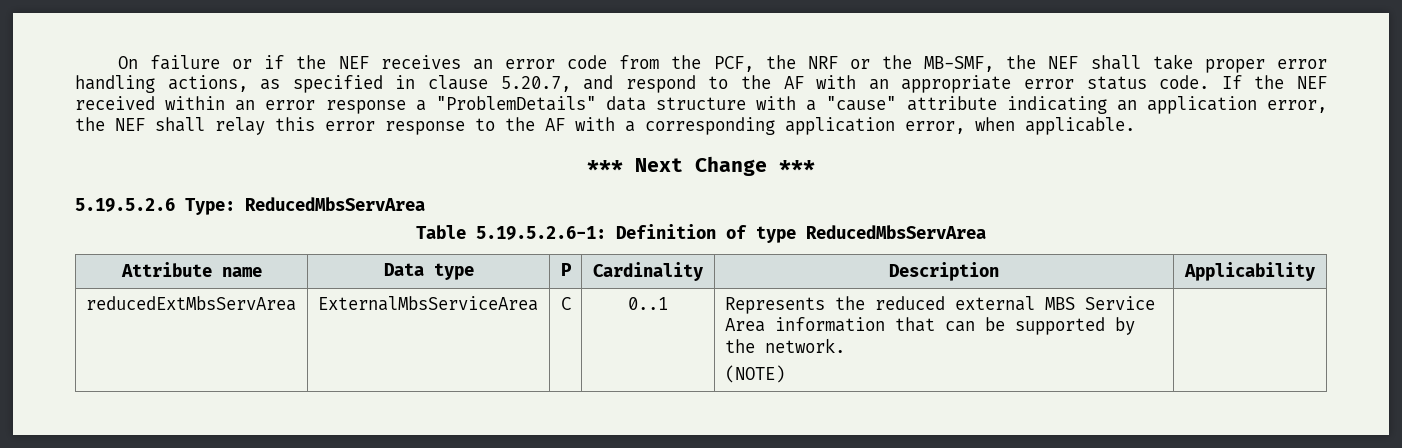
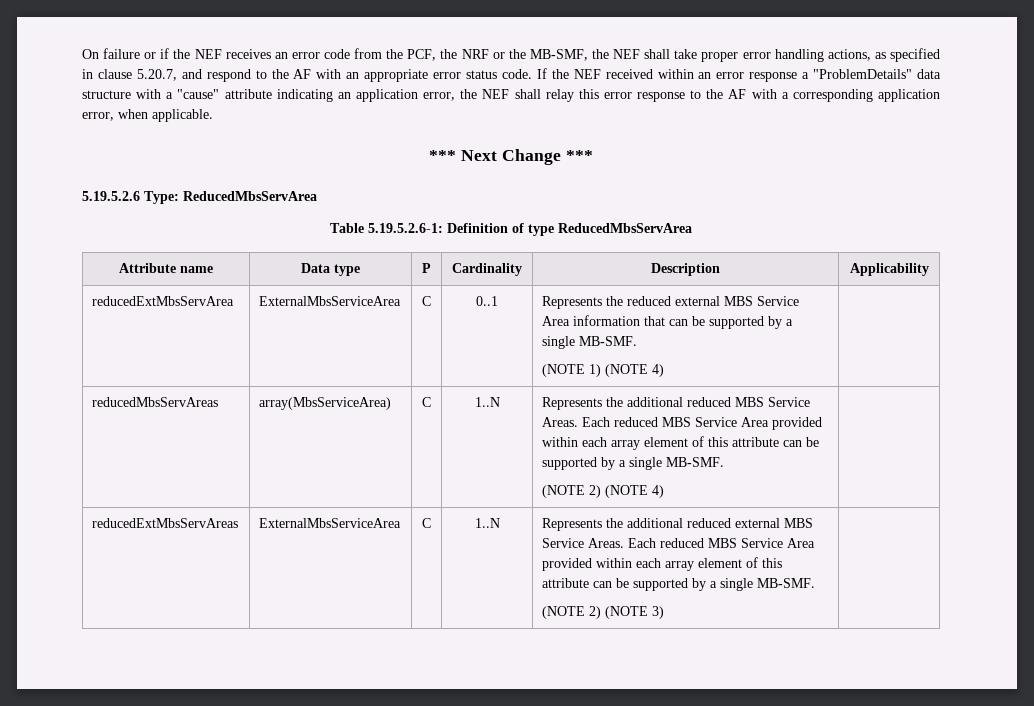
[724,338,845,353] [724,365,785,383] the network. // (NOTE) -> [786,319,794,326] [542,336,638,349] [542,364,665,377] [92,397,219,407] [259,397,392,410] [422,397,431,407] [474,397,500,407] [542,397,811,410] [542,417,823,430] [542,436,820,450] [542,457,725,470] [542,485,665,498] [92,518,239,528] [259,518,402,528] [422,518,431,528] [474,518,500,528] [542,518,814,531] [542,538,816,548] [542,557,783,571] [542,578,816,591] [542,606,665,619] a single MB-SMF. // (NOTE 1) (NOTE 4) | // reducedMbsServAreas | array(MbsServiceArea) | C | 1..N | Represents the additional reduced MBS Service Areas. Each reduced MBS Service Area provided within each array element of this attribute can be supported by a single MB-SMF. // (NOTE 2) (NOTE 4) | // reducedExtMbsServAreas | ExternalMbsServiceArea | C | 1..N | Represents the additional reduced external MBS Service Areas. Each reduced MBS Service Area provided within each array element of this attribute can be supported by a single MB-SMF. // (NOTE 2) (NOTE 3)

